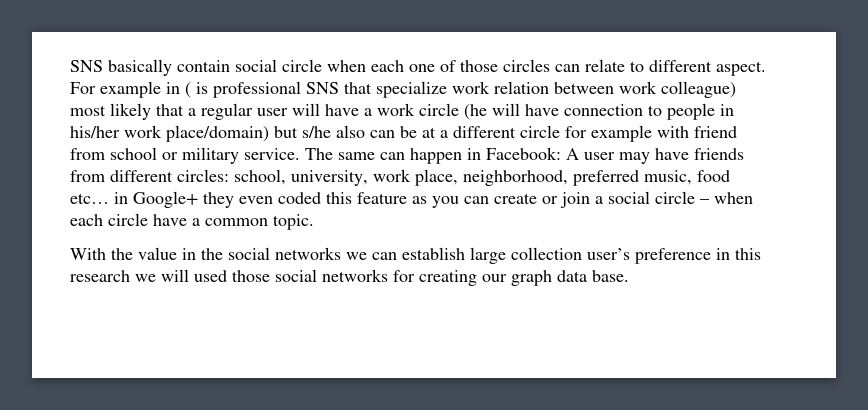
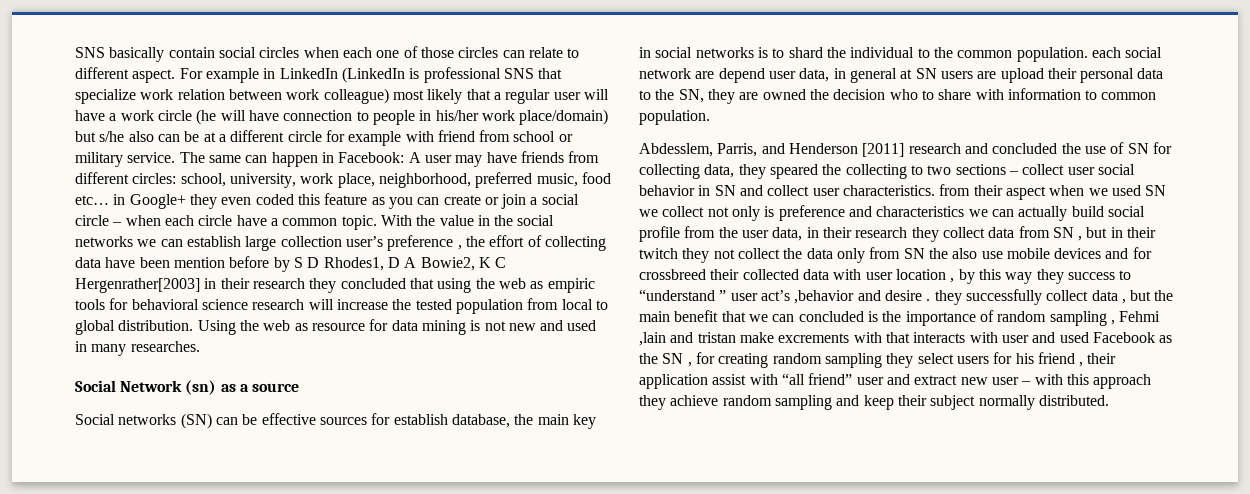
[282,59,322,72] circle -> [259,47,300,58] circles
[185,82,191,98] ( -> [279,67,405,83] LinkedIn (LinkedIn
(314, 222) // -> (377, 222) none
[716,248,761,260] [70,269,629,286] in this research we will used those social networks for creating our graph data base. -> [457,235,606,251] [75,256,507,272] [75,278,595,293] [75,298,608,314] [75,319,597,335] [75,341,200,356] [75,380,299,395] [75,413,596,429] [639,47,1163,62] [639,68,1164,83] [639,88,1157,104] [639,110,710,125] [639,142,1172,157] [639,164,1135,179] [639,184,1167,200] [639,205,1145,221] [639,226,1157,242] [639,247,1152,263] [639,269,1132,284] [639,289,1174,305] [639,310,1161,326] [639,332,1173,346] [639,352,1117,368] [639,373,1152,389] [639,395,1109,410] , the effort of collecting data have been mention before by S D Rhodes1, D A Bowie2, K C Hergenrather[2003] in their research they concluded that using the web as empiric tools for behavioral science research will increase the tested population from local to global distribution. Using the web as resource for data mining is not new and used in many researches. // Social Network (sn) as a source // Social networks (SN) can be effective sources for establish database, the main key in social networks is to shard the individual to the common population. each social network are depend user data, in general at SN users are upload their personal data to the SN, they are owned the decision who to share with information to common population. // Abdesslem, Parris, and Henderson [2011] research and concluded the use of SN for collecting data, they speared the collecting to two sections – collect user social behavior in SN and collect user characteristics. from their aspect when we used SN we collect not only is preference and characteristics we can actually build social profile from the user data, in their research they collect data from SN , but in their twitch they not collect the data only from SN the also use mobile devices and for crossbreed their collected data with user location , by this way they success to “understand ” user act’s ,behavior and desire . they successfully collect data , but the main benefit that we can concluded is the importance of random sampling , Fehmi ,lain and tristan make excrements with that interacts with user and used Facebook as the SN , for creating random sampling they select users for his friend , their application assist with “all friend” user and extract new user – with this approach they achieve random sampling and keep their subject normally distributed.

